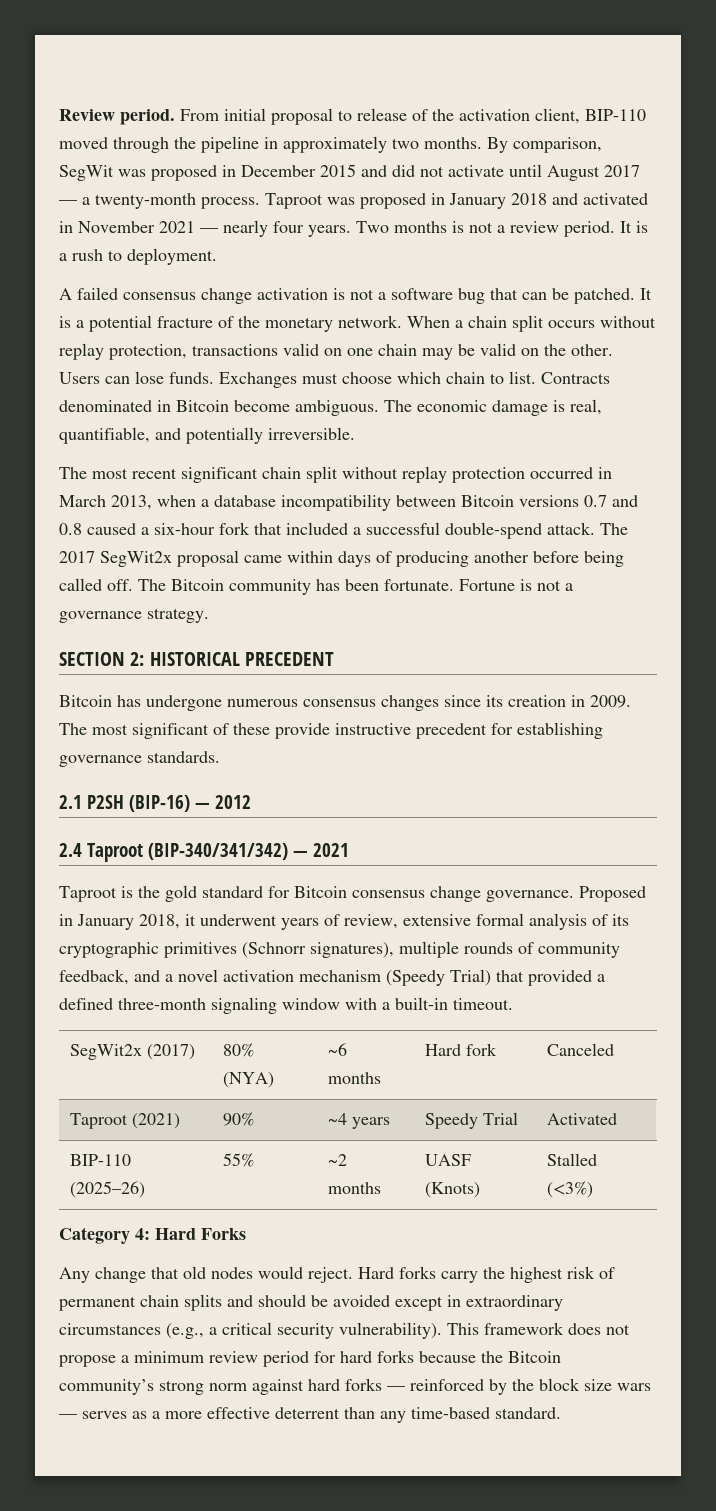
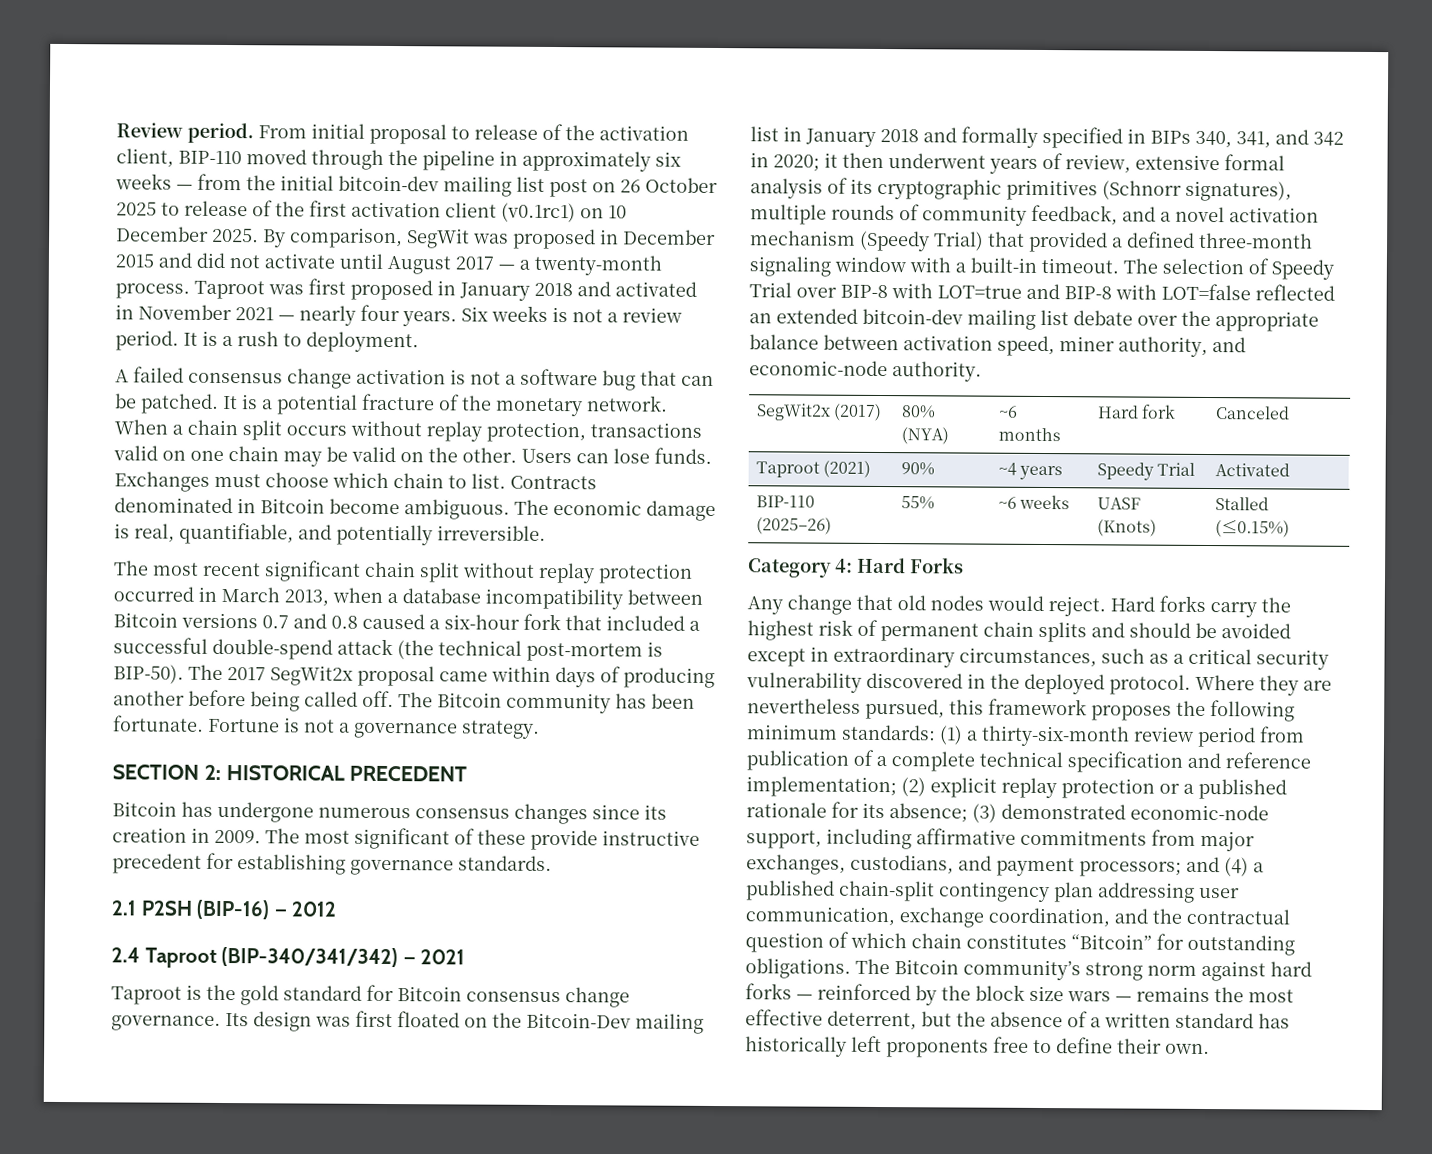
[392,137,482,149] two months. -> [655,151,681,167] [115,173,718,198] [116,200,627,223] [116,226,259,243] six weeks — from the initial bitcoin-dev mailing list post on 26 October 2025 to release of the first activation client (v0.1rc1) on 10 December 2025.
(355, 201) none -> [308,278,346,295] first
[356,221,447,233] Two months -> [461,305,548,322] Six weeks
[547,522,595,535] attack. -> [337,638,663,662] [113,664,184,684] attack (the technical post-mortem is BIP-50).
[579,886,646,902] [59,914,196,930] Proposed in January 2018, it -> [225,1010,704,1034] [750,126,1344,149] [750,152,884,172] Its design was first floated on the Bitcoin-Dev mailing list in January 2018 and formally specified in BIPs 340, 341, and 342 in 2020; it then
(513, 1004) none -> [1123,258,1334,280] [749,282,1335,301] [749,308,1319,332] [749,334,1246,357] [749,360,982,382] The selection of Speedy Trial over BIP-8 with LOT=true and BIP-8 with LOT=false reflected an extended bitcoin-dev mailing list debate over the appropriate balance between activation speed, miner authority, and economic-node authority.
[328,1154,348,1166] [328,1182,382,1194] ~2 months -> [998,494,1071,510] ~6 weeks
[547,1181,594,1198] (<3%) -> [1215,520,1291,538] (≤0.15%)
[59,1322,630,1339] [59,1350,503,1367] circumstances (e.g., a critical security vulnerability). This framework does not propose a minimum review period for hard forks because the -> [959,647,1329,670] [746,672,1332,696] [747,698,1295,722] [747,724,1305,748] [746,749,1311,773] [746,776,1287,800] [746,801,1269,823] [746,828,1255,852] [746,854,1264,877] [746,880,1240,903] [745,906,1290,928] [745,931,1295,956] [745,958,890,979] circumstances, such as a critical security vulnerability discovered in the deployed protocol. Where they are nevertheless pursued, this framework proposes the following minimum standards: (1) a thirty-six-month review period from publication of a complete technical specification and reference implementation; (2) explicit replay protection or a published rationale for its absence; (3) demonstrated economic-node support, including affirmative commitments from major exchanges, custodians, and payment processors; and (4) a published chain-split contingency plan addressing user communication, exchange coordination, and the contractual question of which chain constitutes “Bitcoin” for outstanding obligations. The
[82,1407,561,1423] serves as a more effective deterrent than any time-based standard. -> [1136,986,1294,1003] [745,1009,1290,1031] [745,1035,1210,1058] remains the most effective deterrent, but the absence of a written standard has historically left proponents free to define their own.

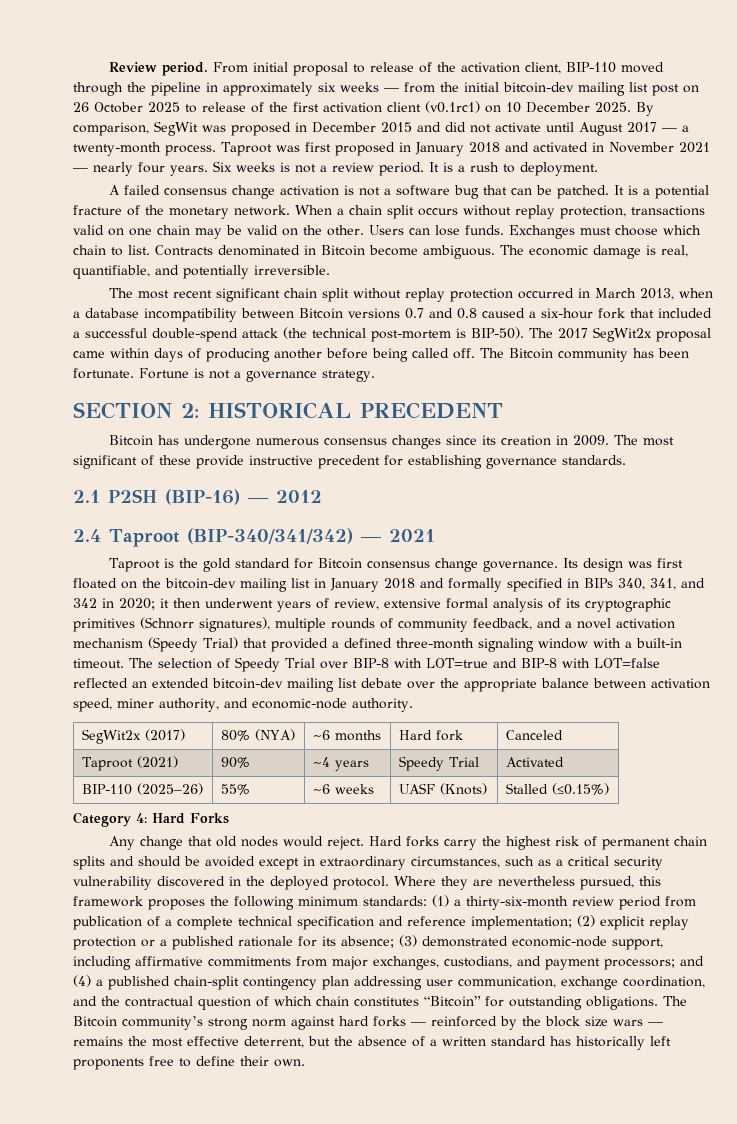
[526,1012,631,1029] Bitcoin-Dev -> [165,578,236,589] bitcoin-dev

